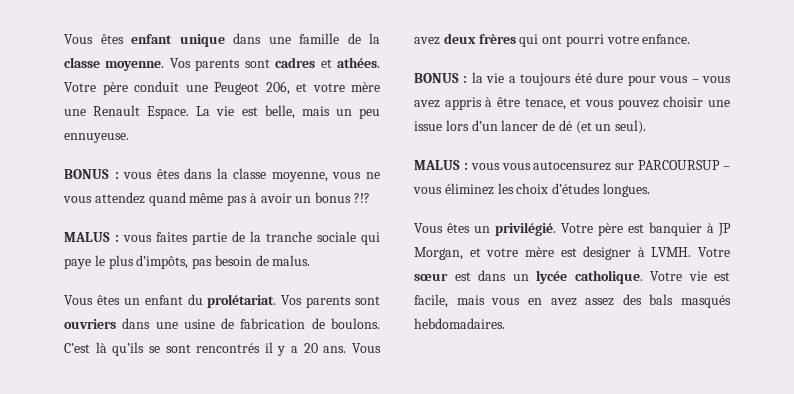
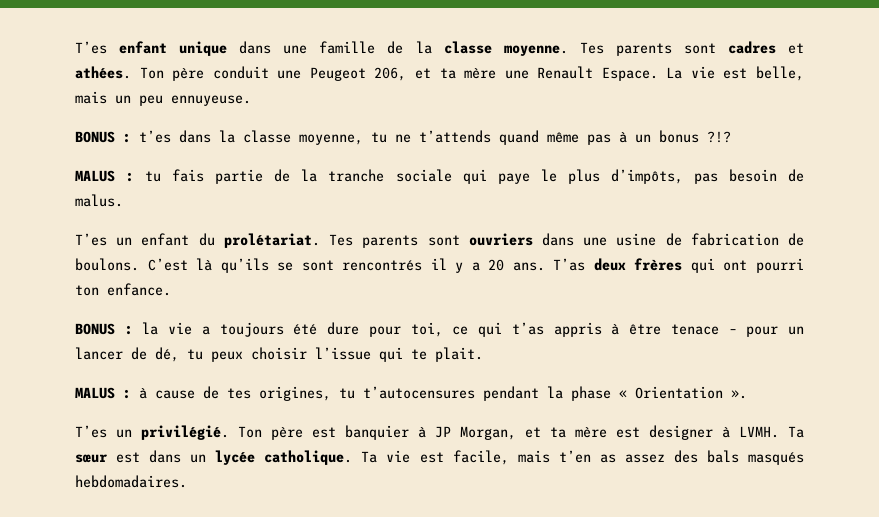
[64,34,124,44] Vous êtes -> [75,41,107,54] T’es
[169,58,191,68] Vos -> [579,42,604,54] Tes
[64,82,96,92] Votre -> [139,67,164,79] Ton
[312,83,345,92] votre -> [439,68,456,79] ta
[123,169,180,179] vous êtes -> [139,130,171,143] t’es
[332,172,380,179] [63,192,145,204] vous ne vous attendez -> [371,130,491,143] tu ne t’attends
[260,193,292,203] avoir -> (627, 137) none
[123,232,188,242] vous faites -> [145,169,205,182] tu fais
[64,295,120,305] Vous êtes -> [75,233,107,246] T’es
[281,295,303,305] Vos -> [329,234,354,246] Tes
[351,343,381,353] [414,37,440,45] Vous avez -> [553,258,586,271] T’as
[606,35,639,44] votre -> [75,285,99,296] ton
[659,76,731,83] [414,96,730,110] [414,120,647,134] [414,160,730,171] [413,183,650,197] [414,223,470,233] vous – vous avez appris à être tenace, et vous pouvez choisir une issue lors d’un lancer de dé (et un seul). // MALUS : vous vous autocensurez sur PARCOURSUP – vous éliminez les choix d’études longues. // Vous êtes -> [410,322,804,337] [75,347,483,362] [75,386,747,401] [75,425,107,438] toi, ce qui t’as appris à être tenace – pour un lancer de dé, tu peux choisir l’issue qui te plait. // MALUS : à cause de tes origines, tu t’autocensures pendant la phase « Orientation ». // T’es
[561,223,593,233] Votre -> [238,426,262,438] Ton
[486,248,519,257] votre -> [550,427,566,438] ta
[698,247,730,257] Votre -> [788,426,804,438] Ta
[650,271,682,281] Votre -> [361,451,378,463] Ta
[491,298,577,306] vous en avez -> [558,450,616,463] t’en as

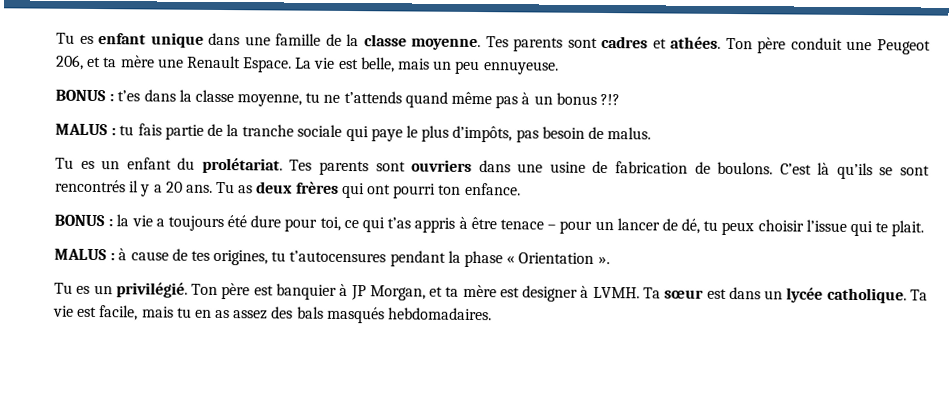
[75,41,107,54] T’es -> [56,32,94,45] Tu es
[75,233,107,246] T’es -> [55,157,95,170] Tu es
[553,258,586,271] T’as -> [216,181,254,194] Tu as
[75,425,107,438] T’es -> [54,282,91,294] Tu es
[558,450,591,463] t’en -> [176,307,212,318] tu en

